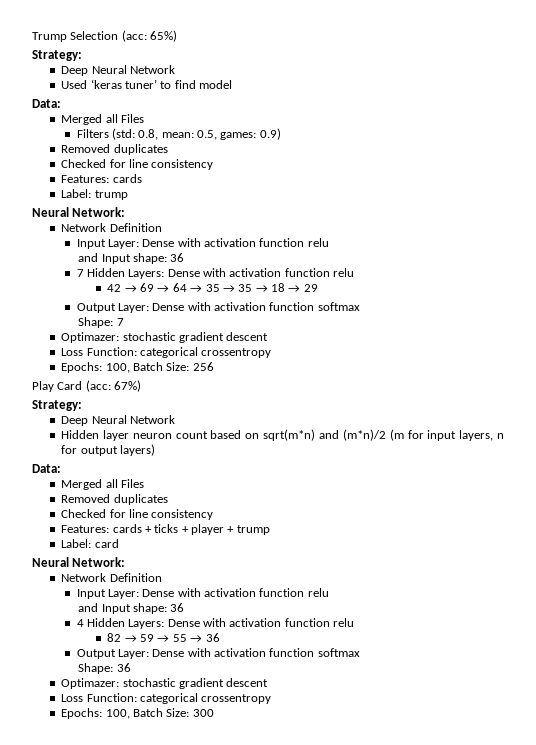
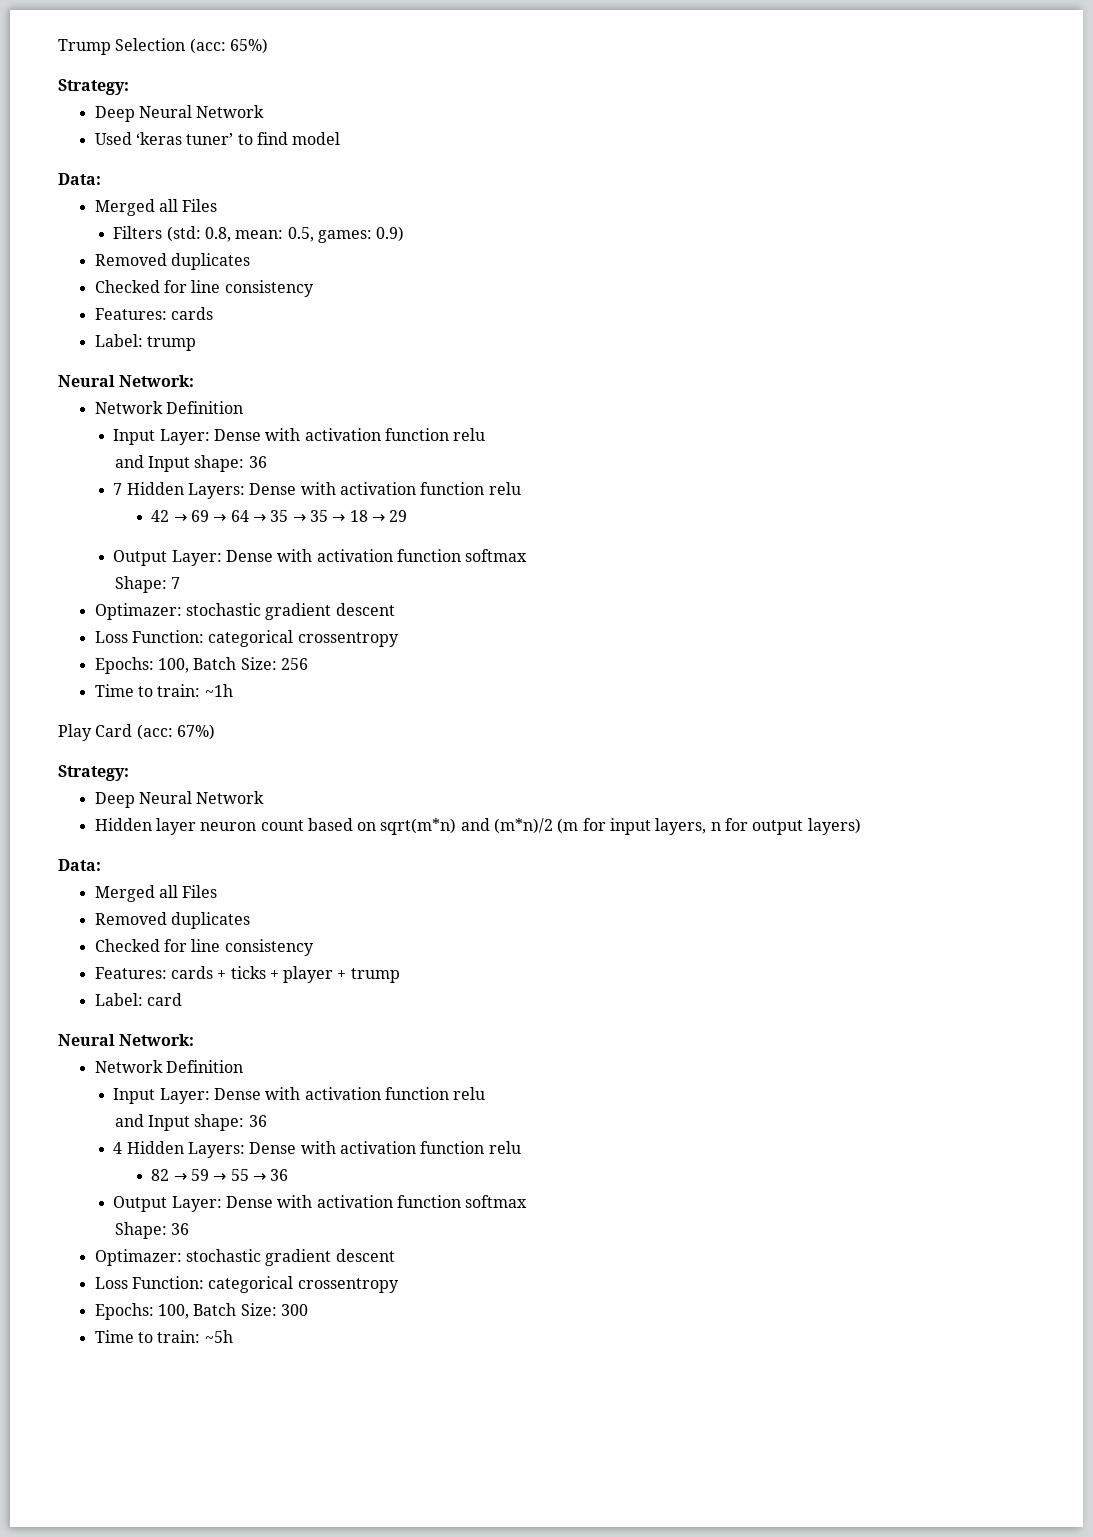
(214, 366) none -> [94,684,233,697] // Time to train: ~1h
(214, 713) none -> [94,1330,233,1343] // Time to train: ~5h

